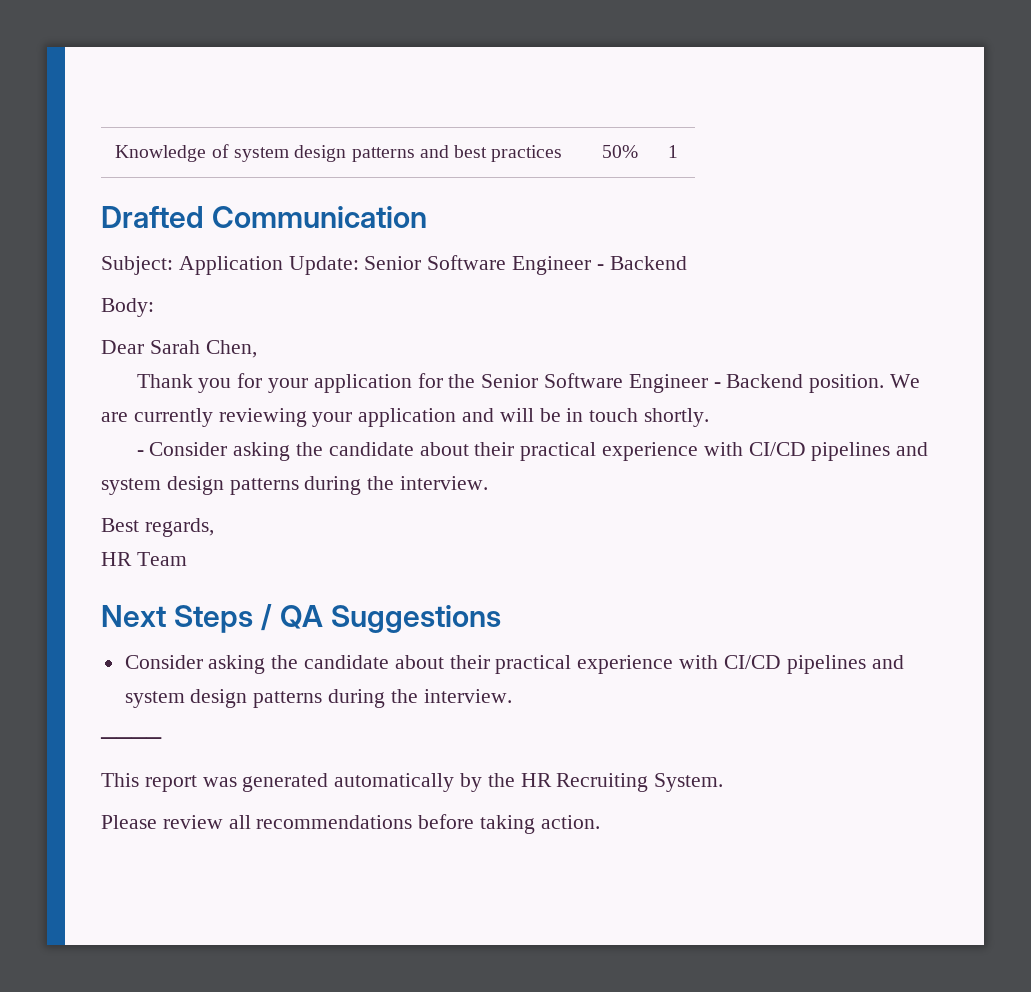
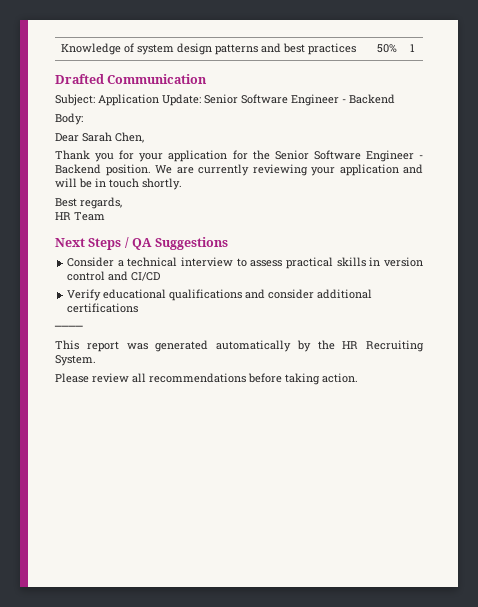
[136,442,929,461] [101,476,489,495] // - Consider asking the candidate about their practical experience with CI/CD pipelines and system design patterns during the interview. -> (182, 184) none
[208,655,904,674] [124,689,512,708] asking the candidate about their practical experience with CI/CD pipelines and system design patterns during the interview. -> [117,257,424,269] [67,271,161,281] [67,289,373,301] [67,303,139,313] a technical interview to assess practical skills in version control and CI/CD // Verify educational qualifications and consider additional certifications

